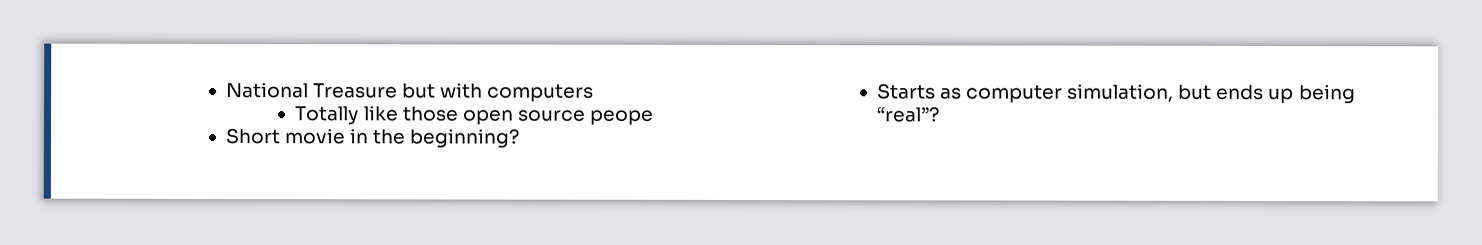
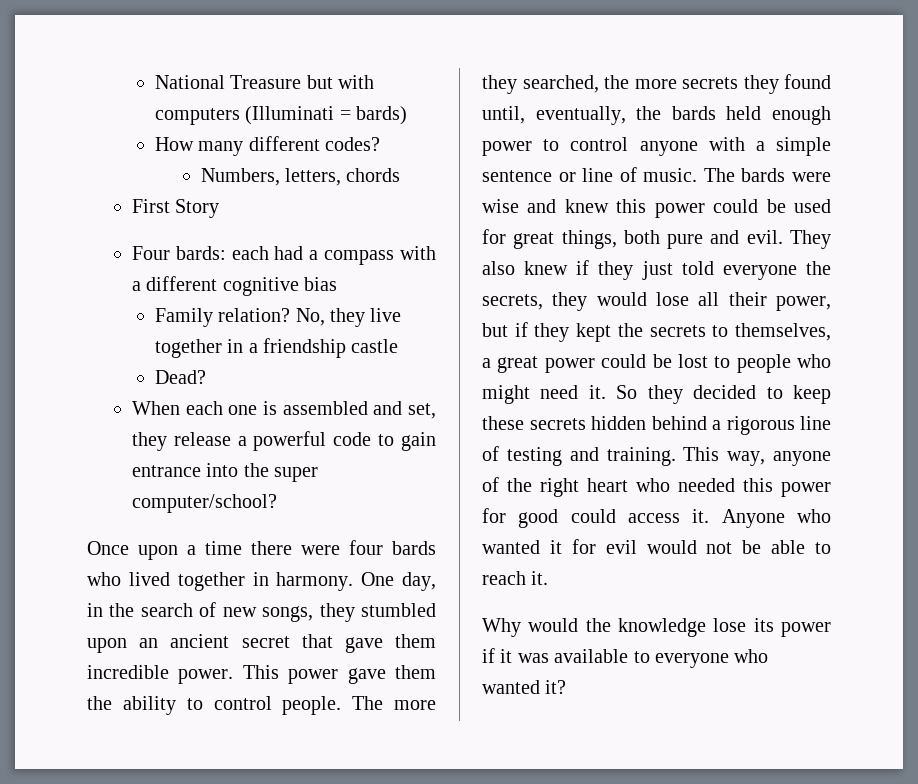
[294,105,655,125] [224,128,520,148] [876,83,1356,104] [876,106,940,123] // Totally like those open source peope // Short movie in the beginning? // Starts as computer simulation, but ends up being “real”? -> [245,106,408,125] [154,136,381,156] [200,168,401,186] [131,199,220,218] [131,246,436,265] [131,276,338,296] [154,308,402,327] [154,338,399,358] [154,370,206,384] [131,401,436,419] [131,431,436,451] [131,463,319,482] [131,494,277,513] [87,540,436,560] [87,572,436,591] [87,602,436,622] [87,634,437,653] [87,665,436,684] [87,696,436,715] [482,74,831,94] [482,106,831,125] [482,137,831,156] [482,167,831,182] [482,199,831,218] [482,229,831,249] [482,260,831,280] [482,292,831,311] [482,322,831,342] [482,354,831,373] [482,385,831,404] [482,416,831,435] [482,446,831,466] [482,477,831,497] [482,508,831,528] [482,539,831,554] [482,571,549,585] [482,618,831,637] [482,648,769,668] [482,680,567,694] (Illuminati = bards) // How many different codes? // Numbers, letters, chords // First Story // Four bards: each had a compass with a different cognitive bias // Family relation? No, they live together in a friendship castle // Dead? // When each one is assembled and set, they release a powerful code to gain entrance into the super computer/school? // Once upon a time there were four bards who lived together in harmony. One day, in the search of new songs, they stumbled upon an ancient secret that gave them incredible power. This power gave them the ability to control people. The more they searched, the more secrets they found until, eventually, the bards held enough power to control anyone with a simple sentence or line of music. The bards were wise and knew this power could be used for great things, both pure and evil. They also knew if they just told everyone the secrets, they would lose all their power, but if they kept the secrets to themselves, a great power could be lost to people who might need it. So they decided to keep these secrets hidden behind a rigorous line of testing and training. This way, anyone of the right heart who needed this power for good could access it. Anyone who wanted it for evil would not be able to reach it. // Why would the knowledge lose its power if it was available to everyone who wanted it?

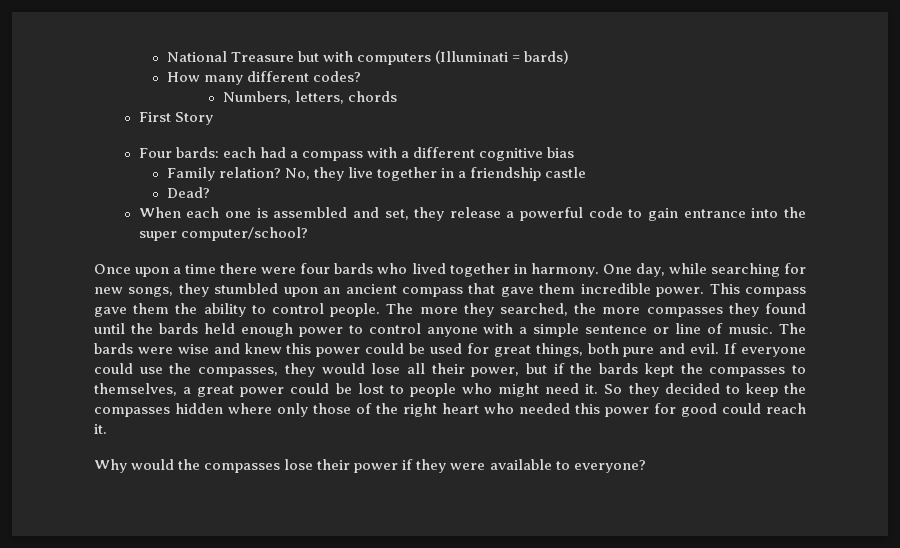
[87,602,217,617] in the search of -> [668,263,807,277] while searching for
[241,636,290,648] secret -> [402,287,464,297] compass
[288,669,339,684] power -> [745,287,807,297] compass
[682,77,738,89] secrets -> [646,307,723,317] compasses
[482,106,626,125] until, eventually, -> [94,323,125,334] until
[790,230,831,249] [482,260,831,280] [482,294,543,310] They also knew if they just told everyone the secrets, -> [724,343,807,357] [94,363,279,377] If everyone could use the compasses,
[534,323,570,342] they -> [570,363,639,374] the bards
[649,325,706,337] secrets -> [709,367,786,377] compasses
[482,416,831,435] [482,446,831,466] these secrets hidden behind a rigorous line of testing and training. This way, anyone -> [783,383,806,394] [94,403,351,417] the compasses hidden where only those
[628,509,831,528] [482,539,831,554] access it. Anyone who wanted it for evil would not be able to -> (761, 408) none
[618,618,831,637] [482,648,769,668] [482,680,567,694] knowledge lose its power if it was available to everyone who wanted it? -> [204,459,646,473] compasses lose their power if they were available to everyone?

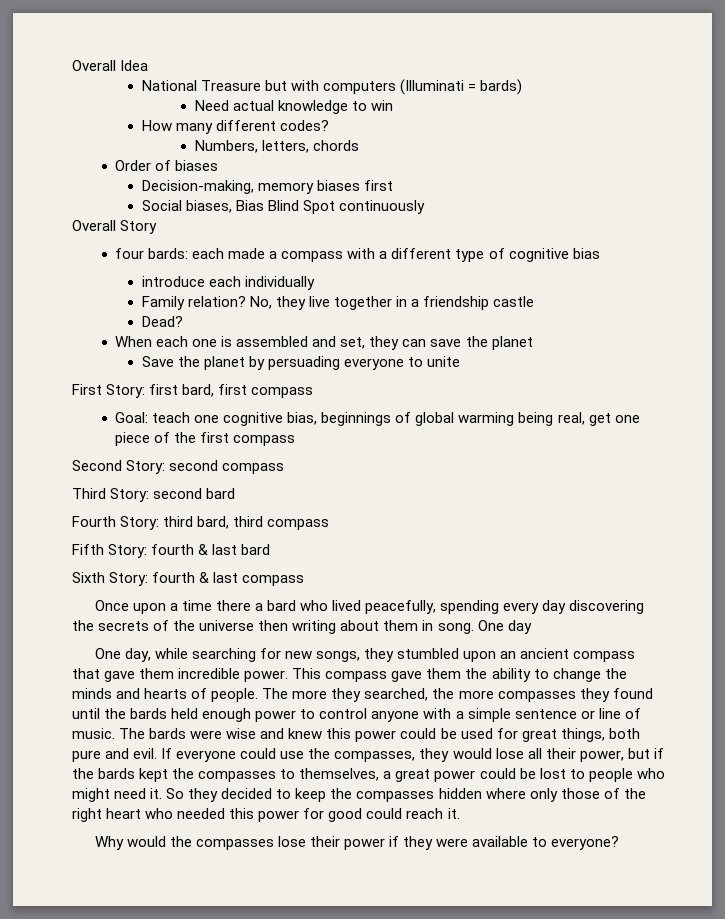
(166, 56) none -> [72,60,149,71] Overall Idea //
(570, 57) none -> [194,100,393,114] // Need actual knowledge to win
[138,112,171,122] First -> [115,160,219,171] [141,180,393,194] [141,200,425,214] [72,220,116,231] Order of biases // Decision-making, memory biases first // Social biases, Bias Blind Spot continuously // Overall
[138,148,172,158] Four -> [115,248,145,259] four
[259,147,286,158] had -> [228,248,266,259] made
(476, 152) none -> [455,248,505,262] type of
(575, 152) none -> [141,276,315,290] // introduce each individually
[449,207,807,221] [138,227,308,241] release a powerful code to gain entrance into the super computer/school? -> [402,336,533,350] [141,356,460,370] [72,384,314,398] [115,412,640,426] [115,432,296,446] [72,460,285,474] [72,488,236,502] [72,516,330,530] [72,544,271,558] [72,572,305,586] can save the planet // Save the planet by persuading everyone to unite // First Story: first bard, first compass // Goal: teach one cognitive bias, beginnings of global warming being real, get one piece of the first compass // Second Story: second compass // Third Story: second bard // Fourth Story: third bard, third compass // Fifth Story: fourth & last bard // Sixth Story: fourth & last compass
[261,263,599,277] were four bards who lived together in harmony. -> [254,600,645,614] [72,620,532,634] a bard who lived peacefully, spending every day discovering the secrets of the universe then writing about them in song. One day //
[272,303,324,314] control -> [552,668,627,682] [72,688,208,699] change the minds and hearts of

